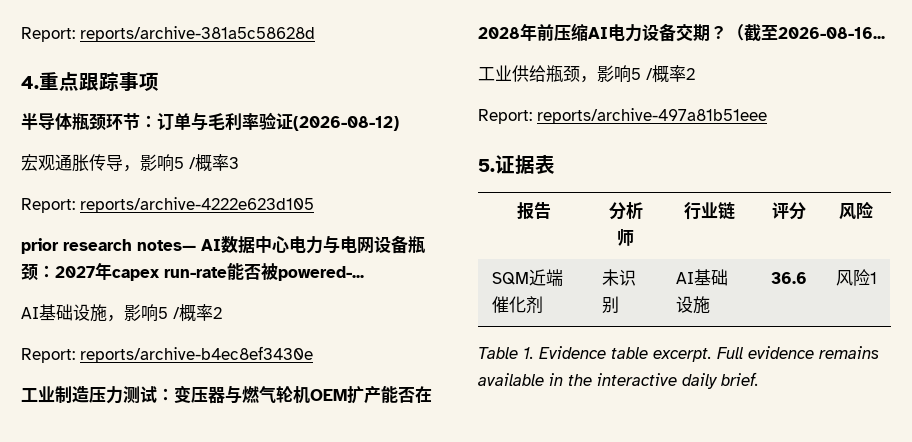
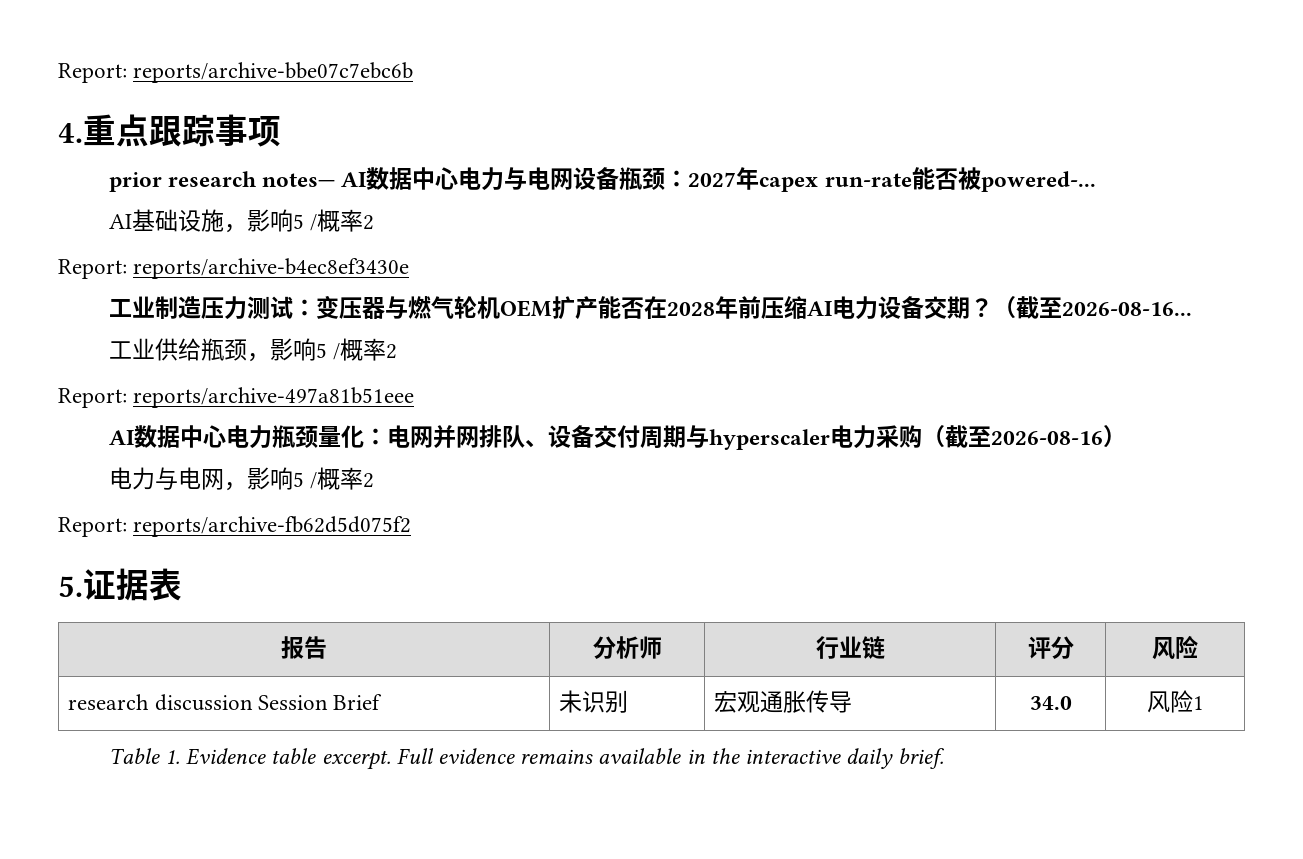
[21,26,315,42] Report: reports/archive-381a5c58628d -> [58,62,414,83] Report: reports/archive-bbe07c7ebc6b
[21,112,399,131] [21,154,239,172] [21,197,314,213] // 半导体瓶颈环节：订单与毛利率验证(2026-08-12) // 宏观通胀传导，影响5 /概率3 // Report: reports/archive-4222e623d105 -> (281, 131) none
(767, 116) none -> [108,425,1126,450] [108,467,374,491] [58,516,412,537] // AI数据中心电力瓶颈量化：电网并网排队、设备交付周期与hyperscaler电力采购（截至2026-08-16） // 电力与电网，影响5 /概率2 // Report: reports/archive-fb62d5d075f2
[491,269,563,286] [491,296,543,314] [601,269,636,286] [601,296,619,314] [675,269,728,286] [675,296,710,314] [771,272,807,284] SQM近端催化剂 | 未识别 | AI基础设施 | 36.6 -> [68,694,383,711] [559,690,629,713] [714,690,853,713] [1029,696,1072,710] research discussion Session Brief | 未识别 | 宏观通胀传导 | 34.0

